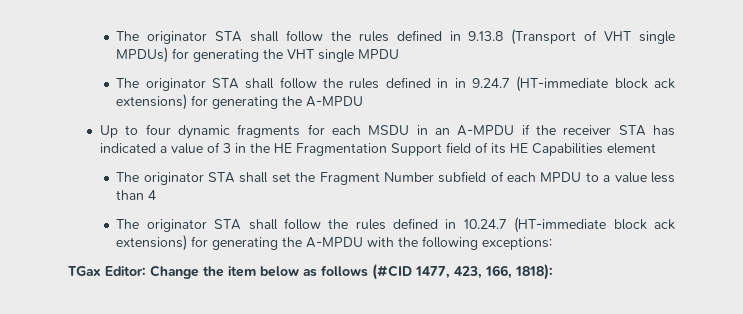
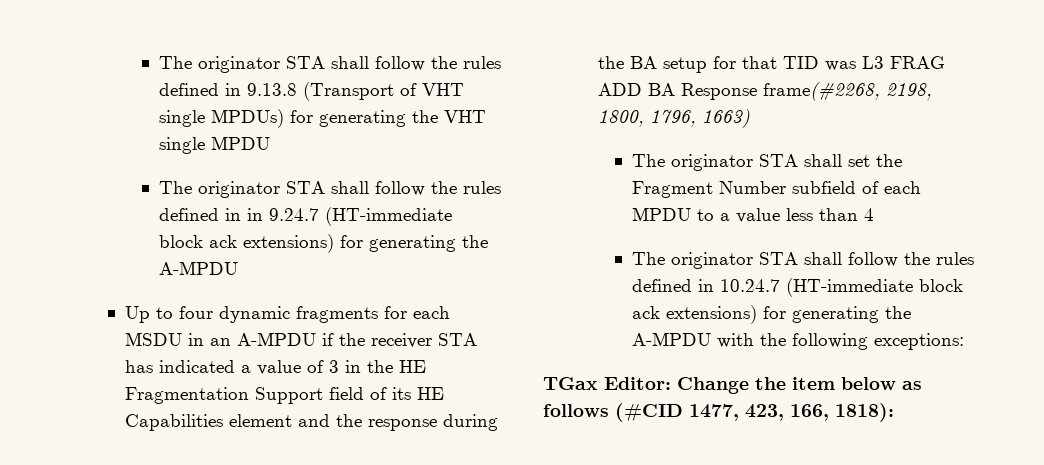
(656, 148) none -> [297,414,498,431] [597,56,945,73] [597,82,932,101] [597,109,750,128] and the response during the BA setup for that TID was L3 FRAG ADD BA Response frame(#2268, 2198, 1800, 1796, 1663)

